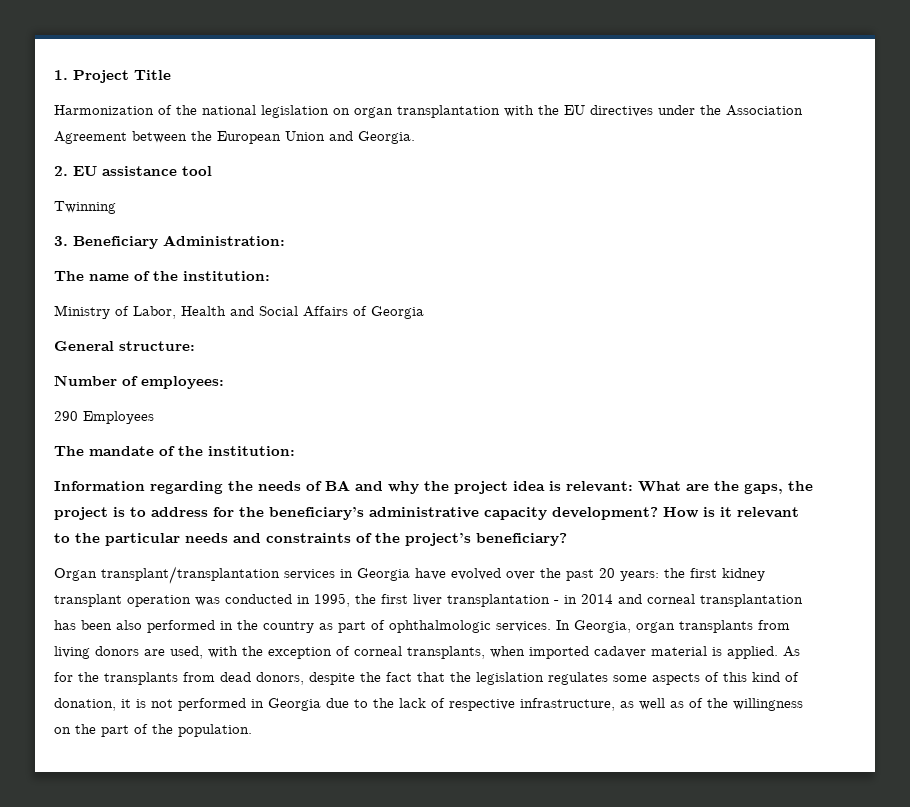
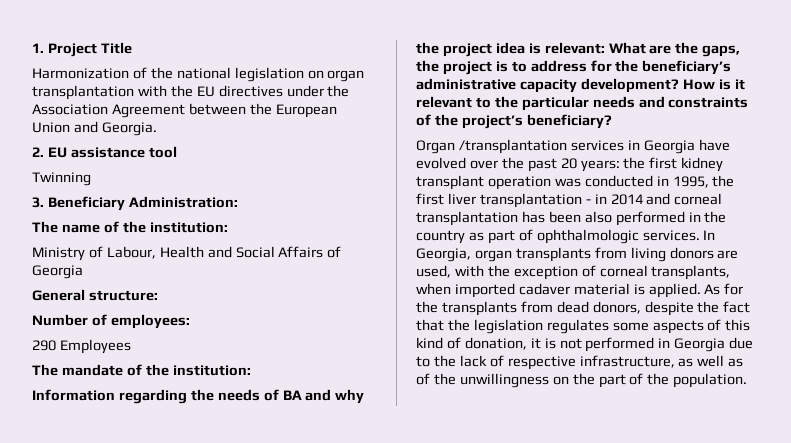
[133,306,176,319] Labor, -> [106,246,156,259] Labour,
[101,566,280,584] transplant/transplantation -> [458,139,567,154] /transplantation
[733,698,803,711] willingness -> [459,373,549,388] unwillingness

